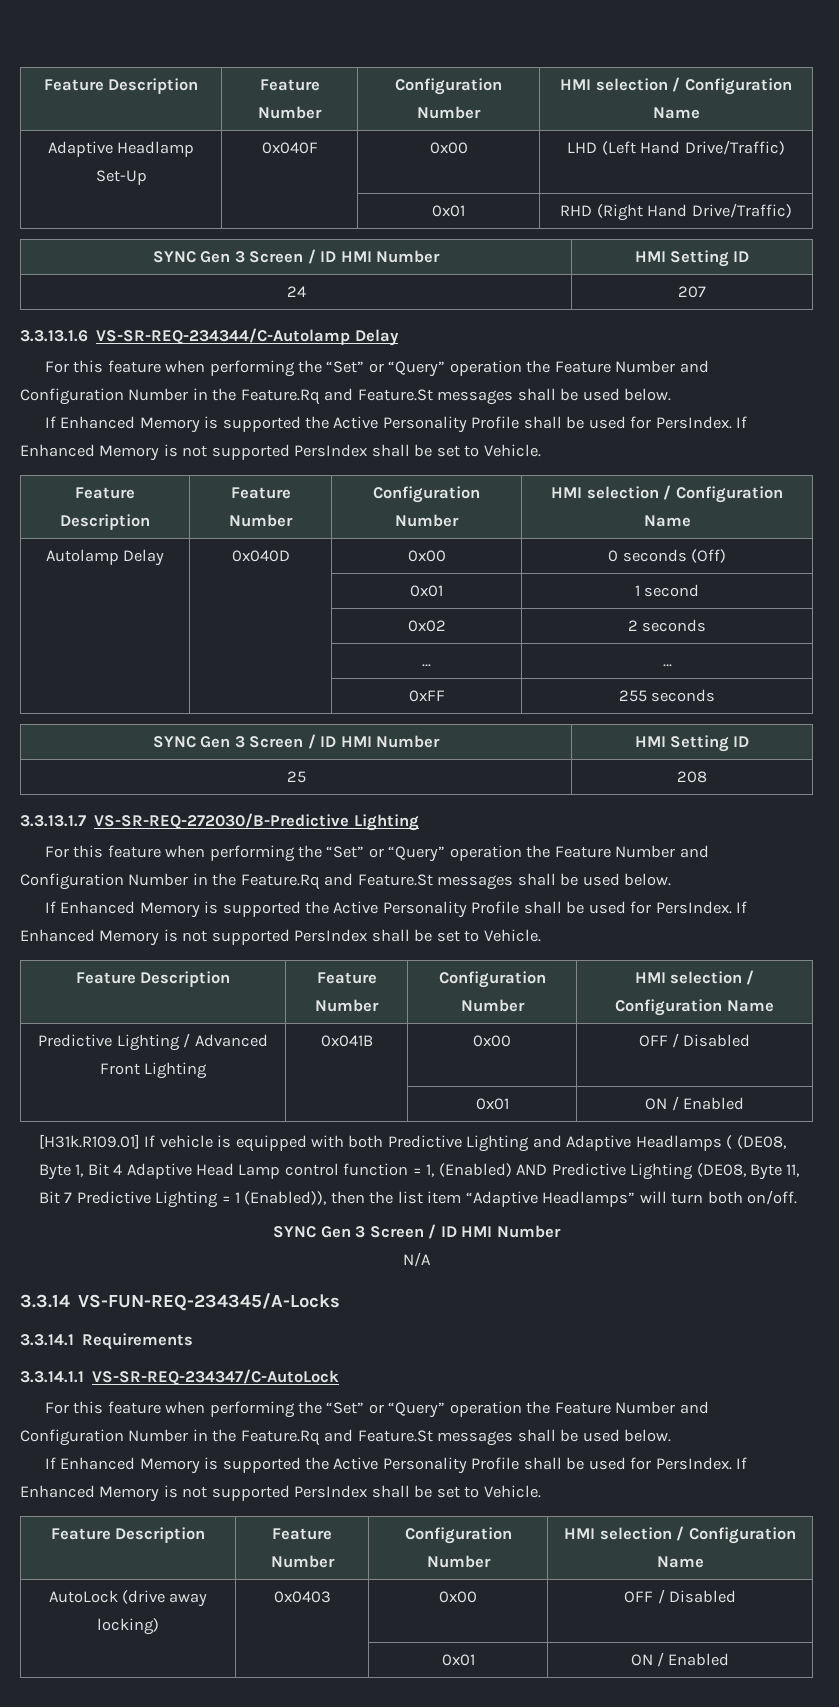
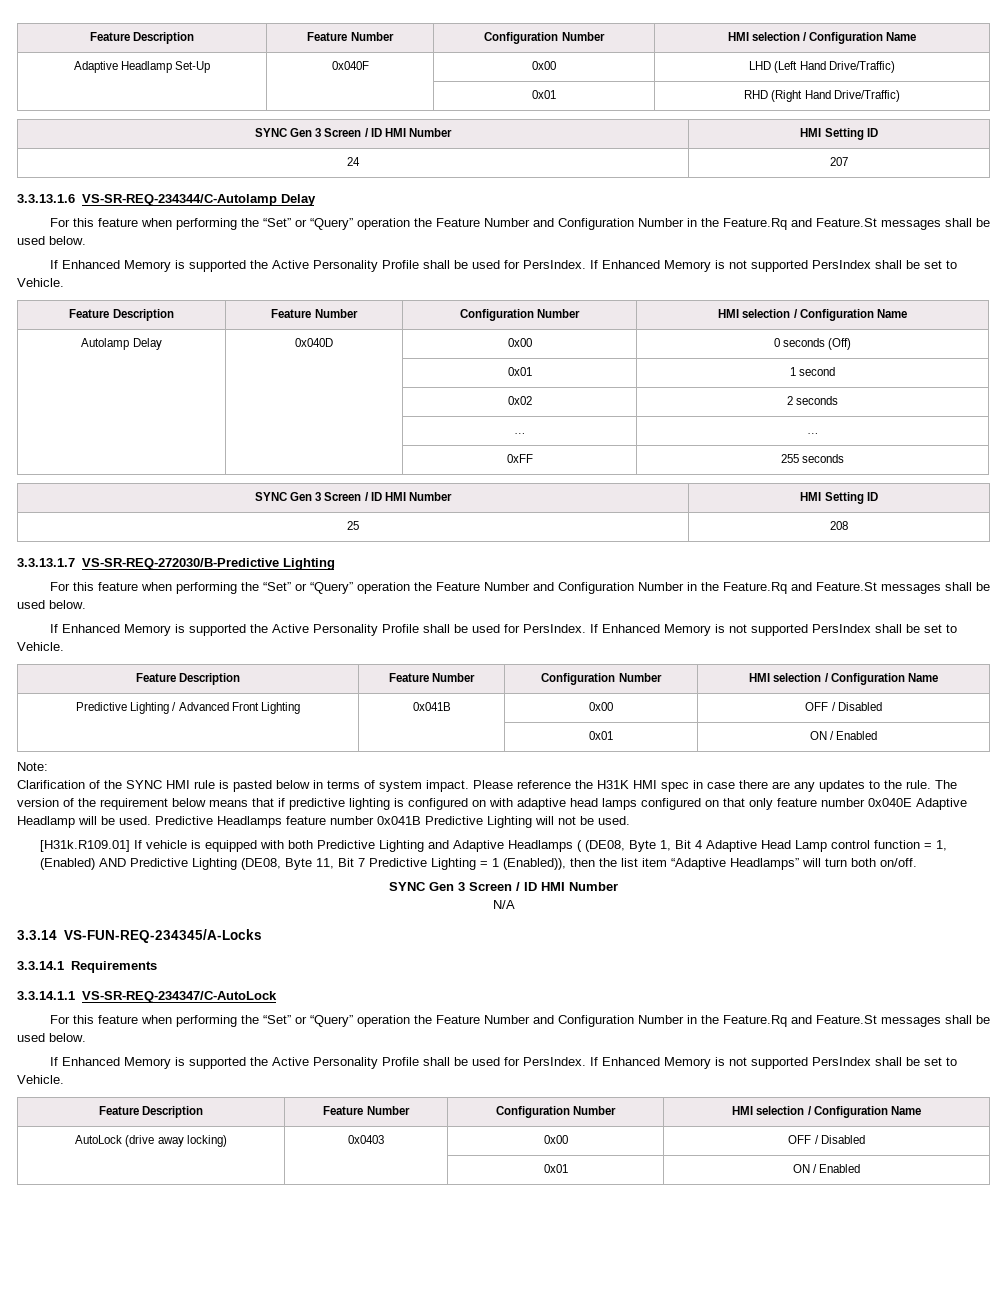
(744, 1103) none -> [17,762,48,771] [17,780,957,792] [17,798,967,810] [17,816,630,828] // Note: // Clarification of the SYNC HMI rule is pasted below in terms of system impact. Please reference the H31K HMI spec in case there are any updates to the rule. The version of the requirement below means that if predictive lighting is configured on with adaptive head lamps configured on that only feature number 0x040E Adaptive Headlamp will be used. Predictive Headlamps feature number 0x041B Predictive Lighting will not be used.

